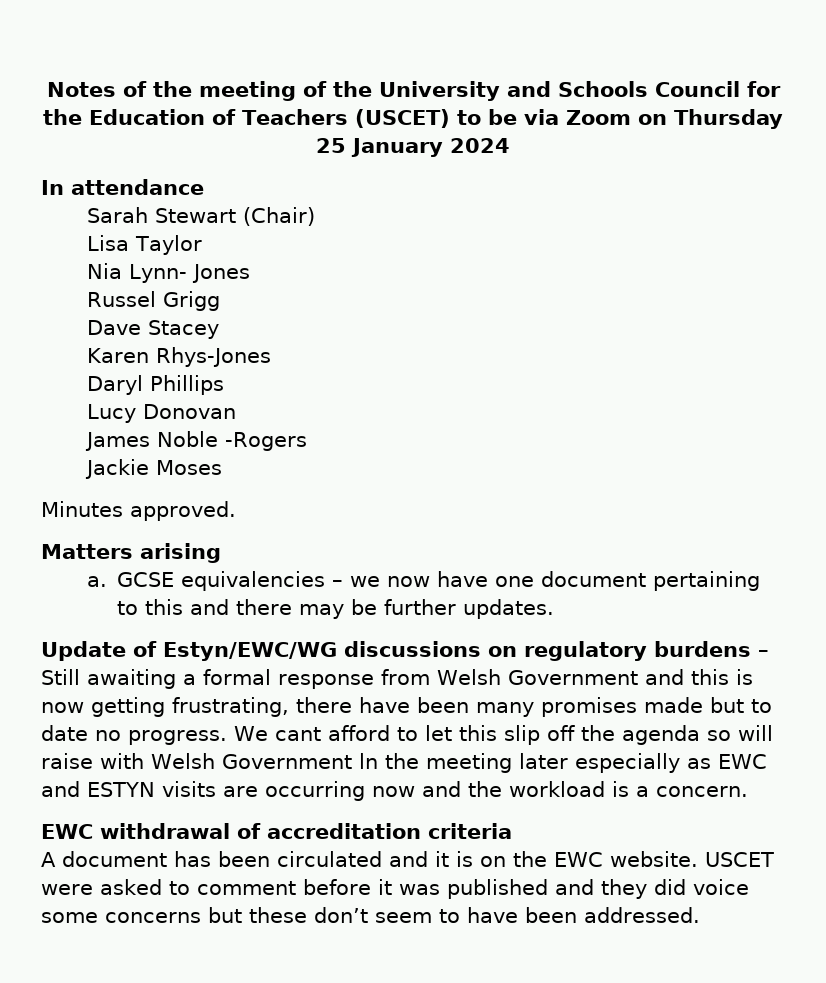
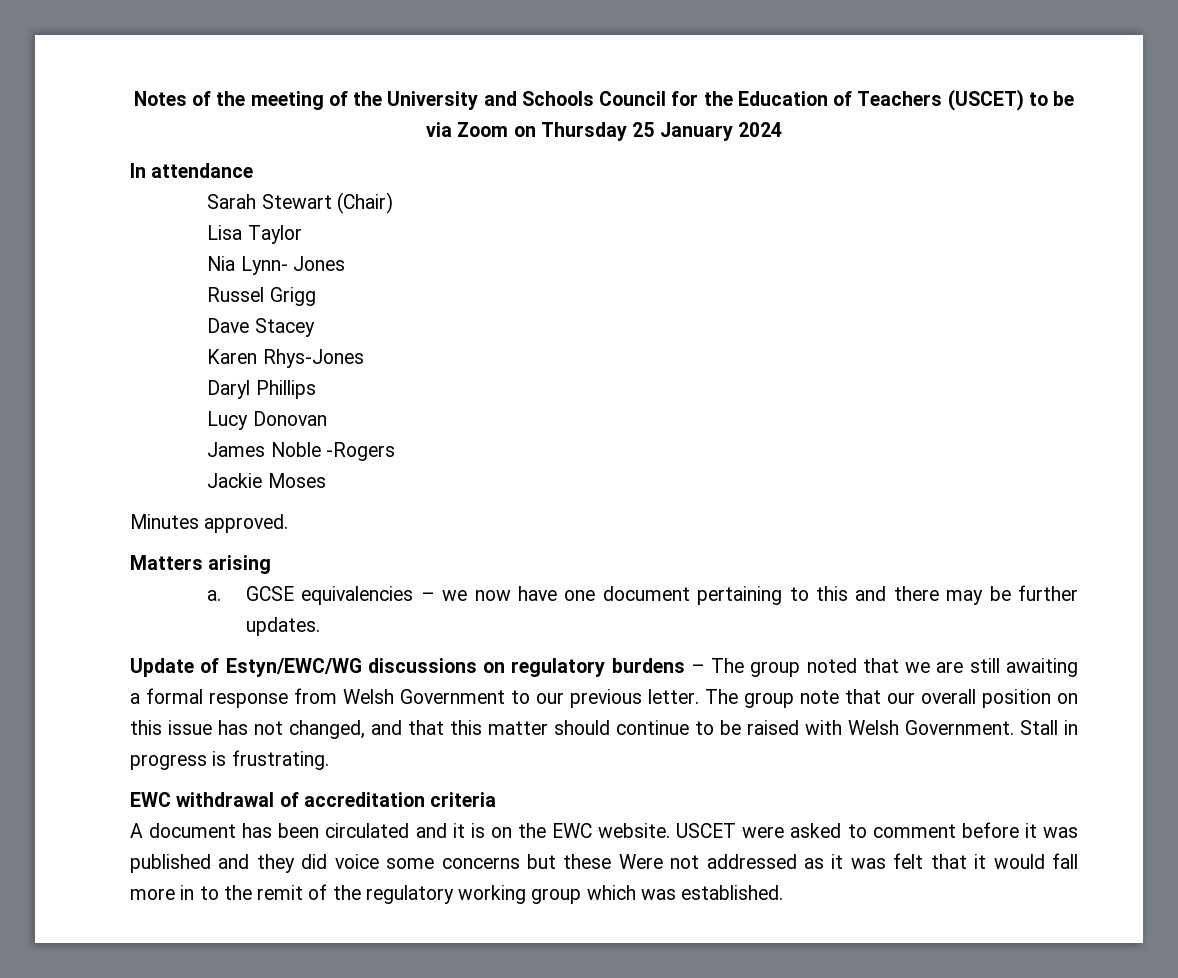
[41,669,80,685] Still -> [711,658,1000,677] The group noted that we are still
[644,669,753,685] [41,697,772,717] [41,725,773,745] [41,753,767,773] [41,781,748,801] and this is now getting frustrating, there have been many promises made but to date no progress. We cant afford to let this slip off the agenda so will raise with Welsh Government ln the meeting later especially as EWC and ESTYN visits are occurring now and the workload is a concern. -> [511,689,1078,708] [130,720,1078,739] [130,750,329,770] to our previous letter. The group note that our overall position on this issue has not changed, and that this matter should continue to be raised with Welsh Government. Stall in progress is frustrating.
[314,907,700,923] don’t seem to have been addressed. -> [618,853,1079,869] [130,884,784,904] Were not addressed as it was felt that it would fall more in to the remit of the regulatory working group which was established.

